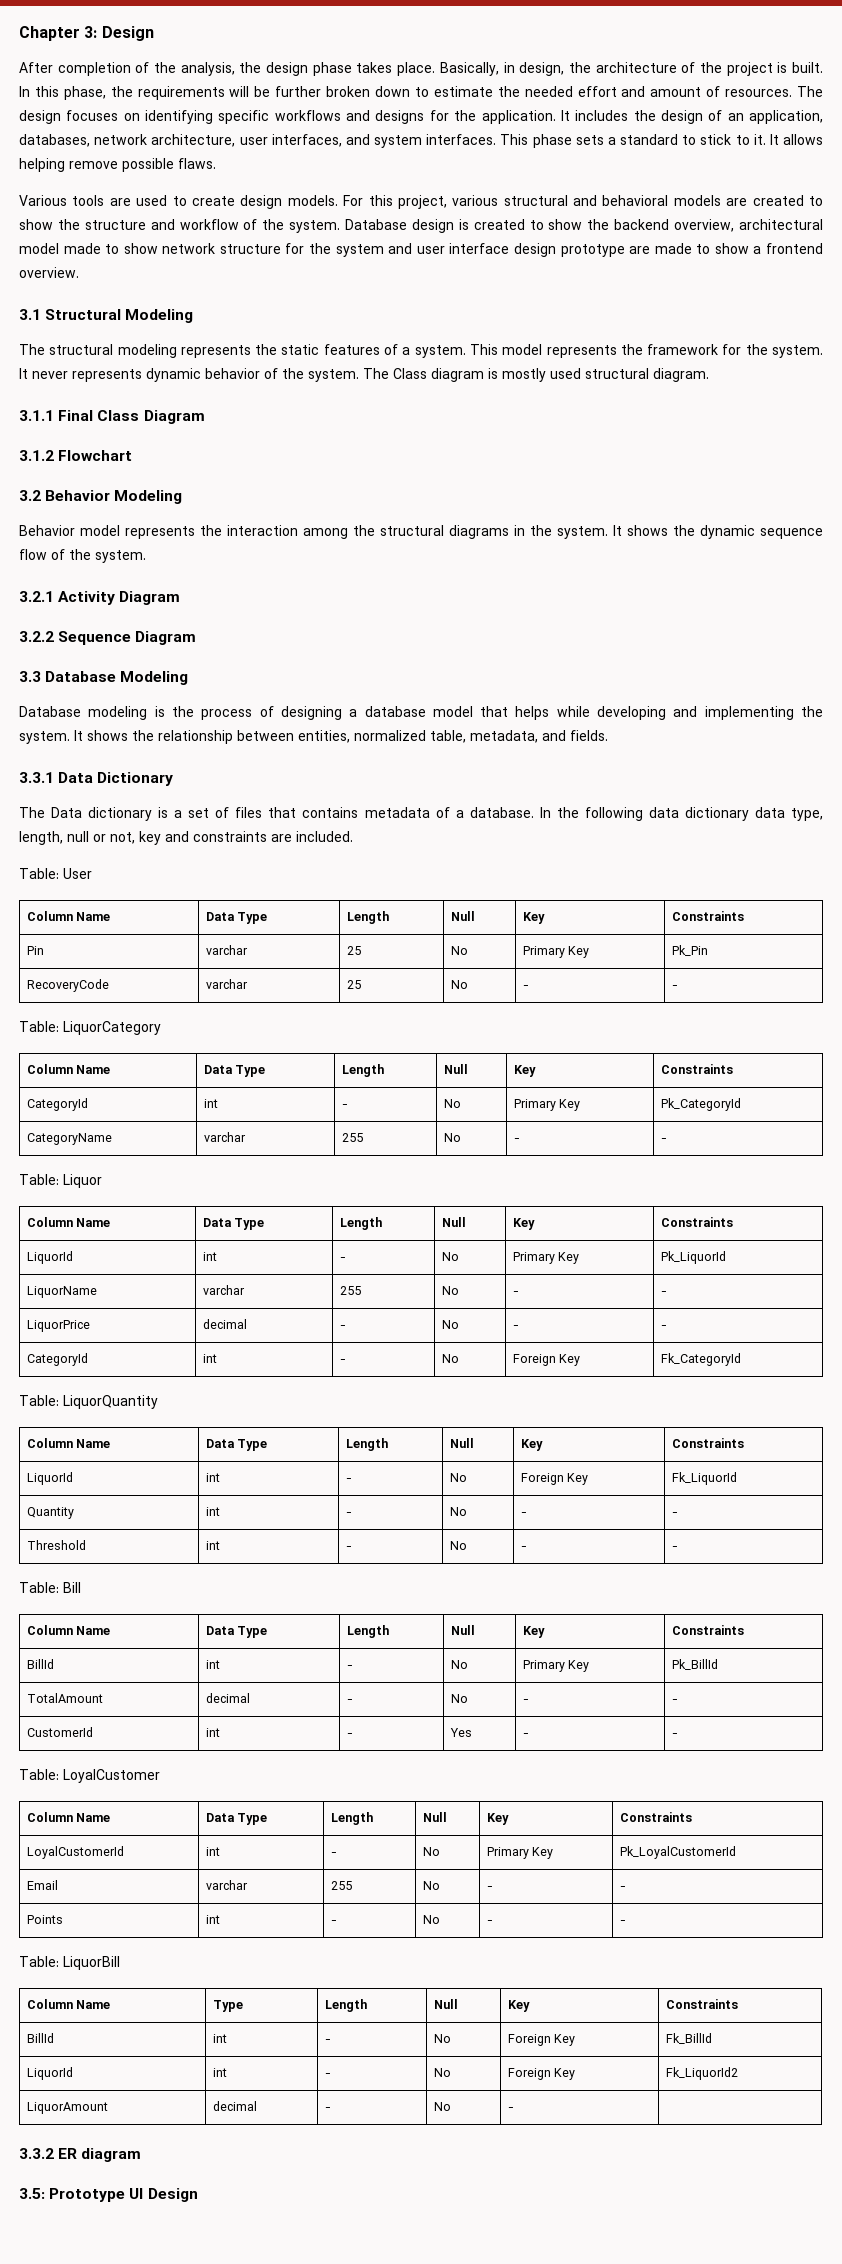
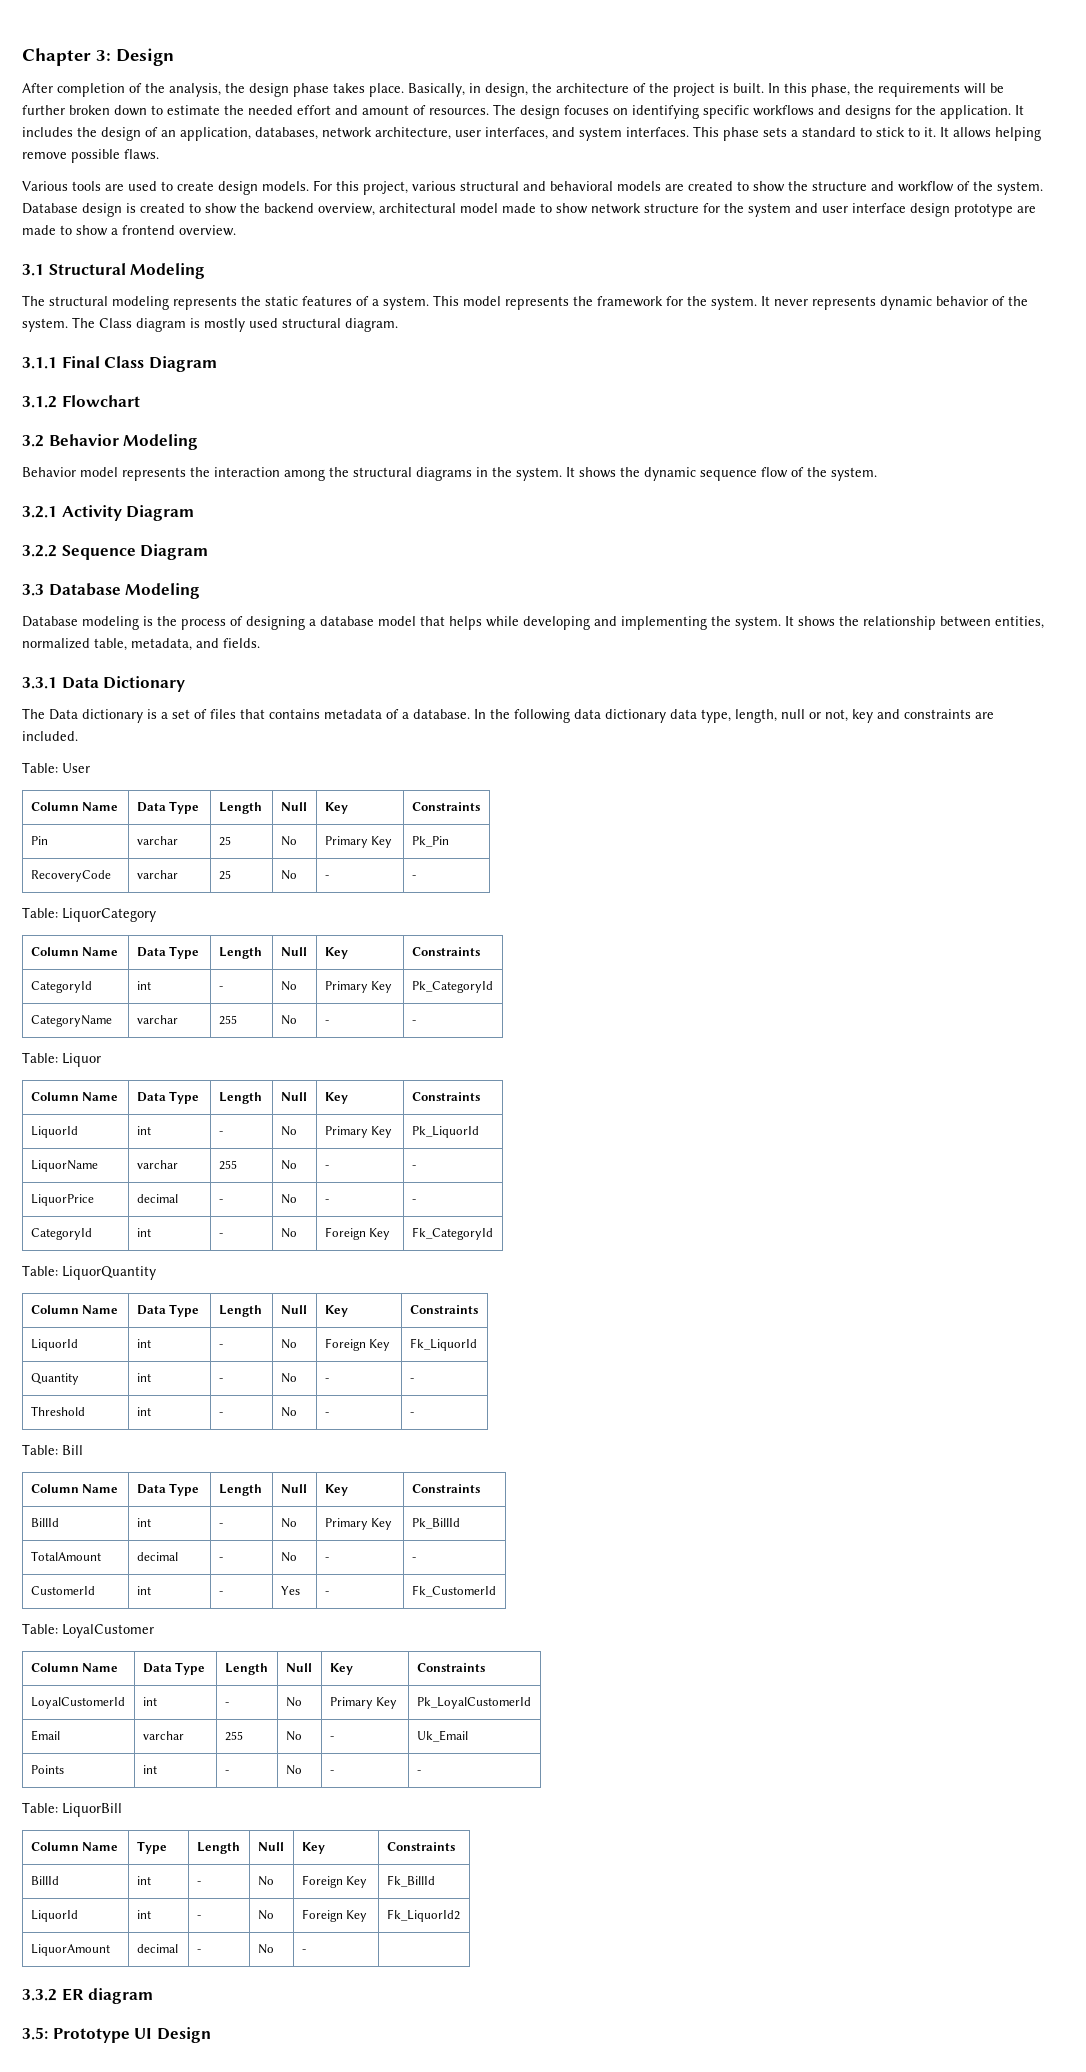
[671,1733,678,1737] - -> [411,1585,496,1597] Fk_CustomerId
[619,1886,626,1890] - -> [416,1730,468,1742] Uk_Email

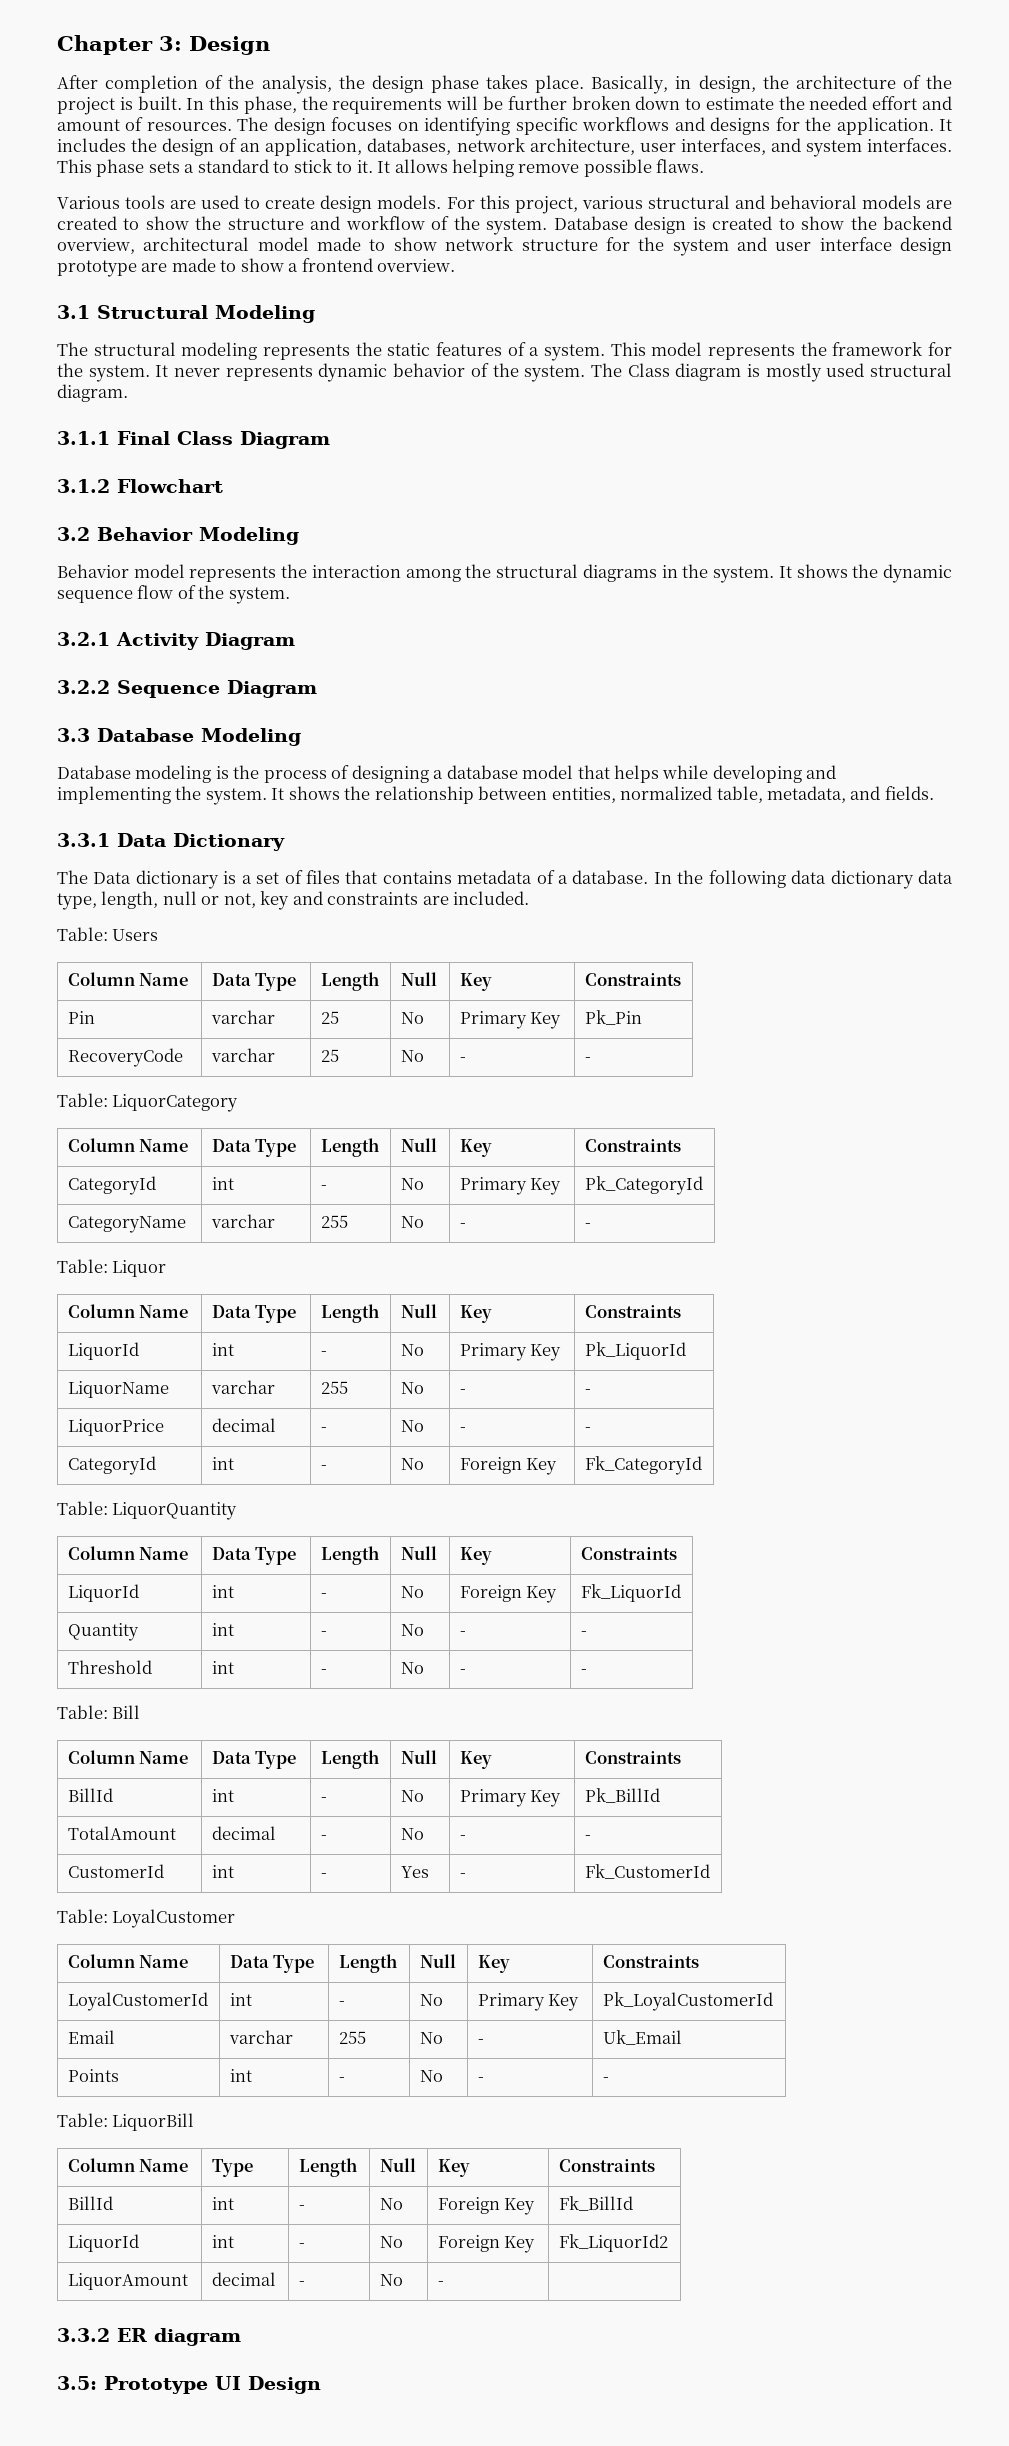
[62,763,90,773] User -> [112,929,159,941] Users

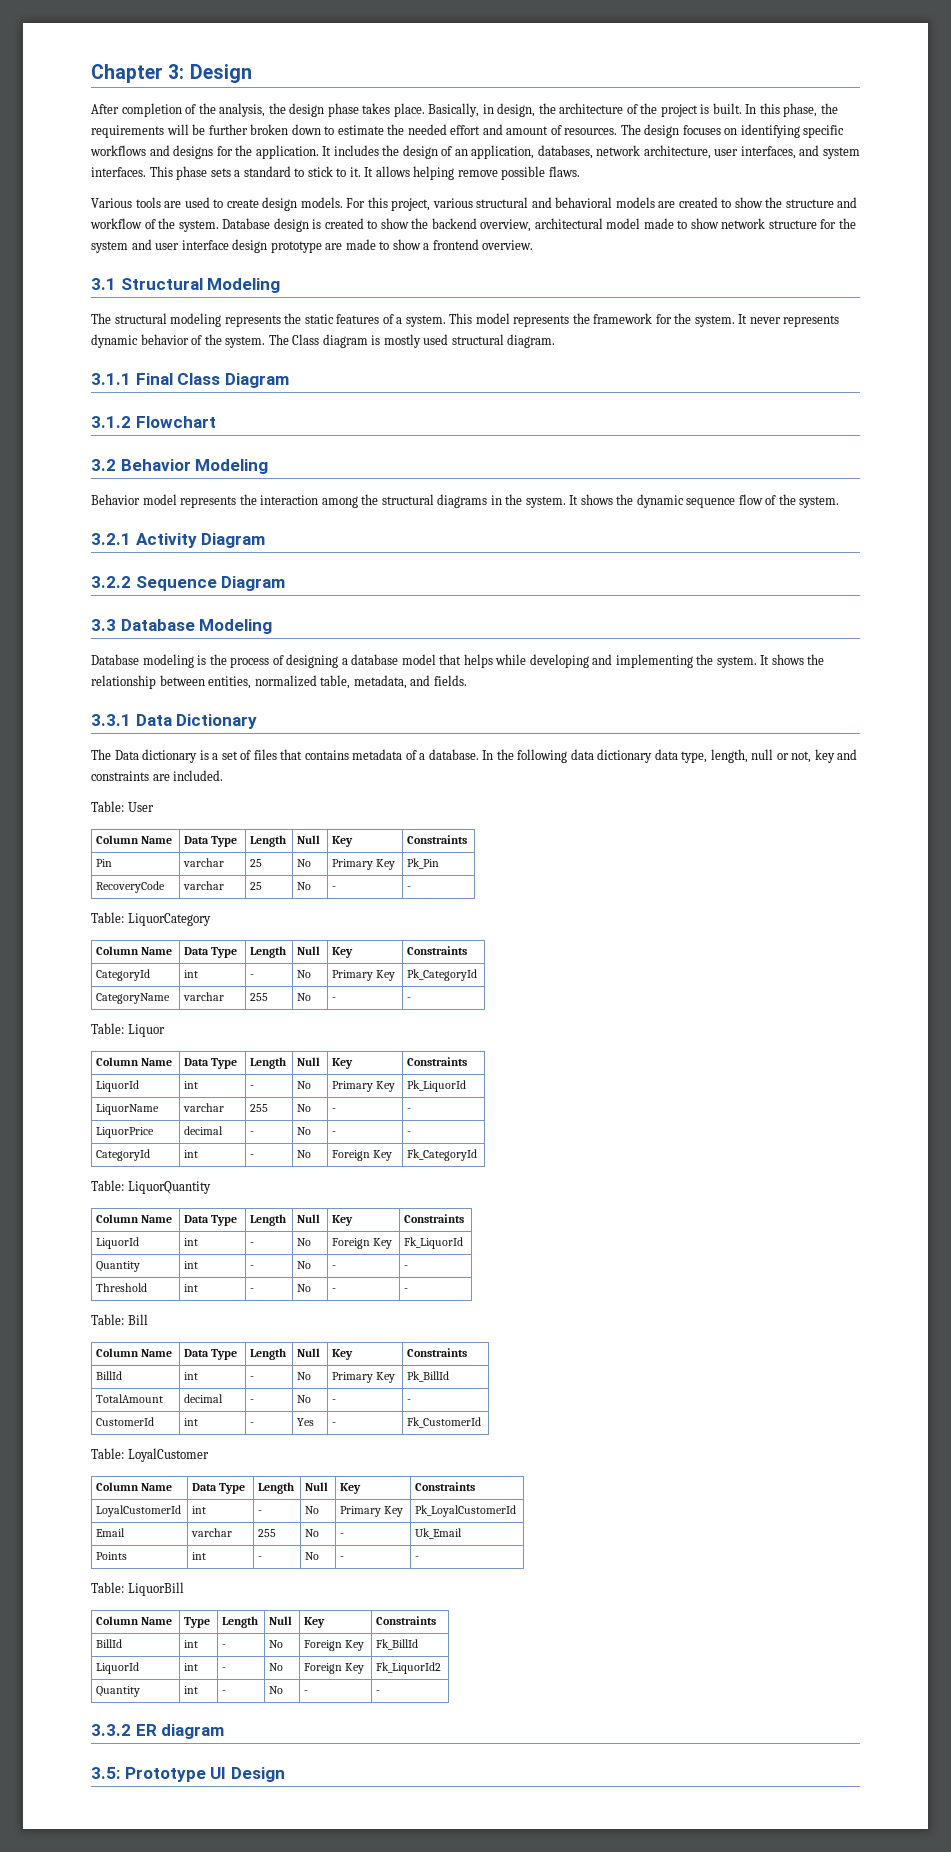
[112,929,159,941] Users -> [127,802,154,812] User
[67,2273,188,2290] [211,2272,276,2286] [298,2281,305,2286] [379,2274,403,2286] [437,2281,444,2286] LiquorAmount | decimal | - | No | - | -> [96,1686,141,1697] [184,1686,199,1694] [222,1690,227,1694] [269,1686,284,1694] [304,1690,309,1694] [376,1690,381,1694] Quantity | int | - | No | - | -

